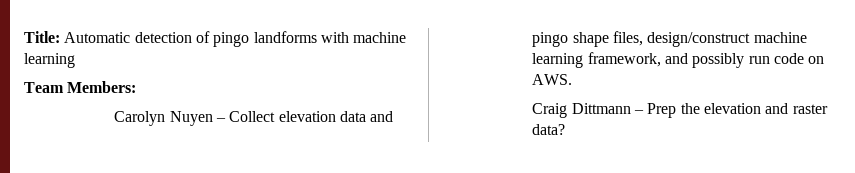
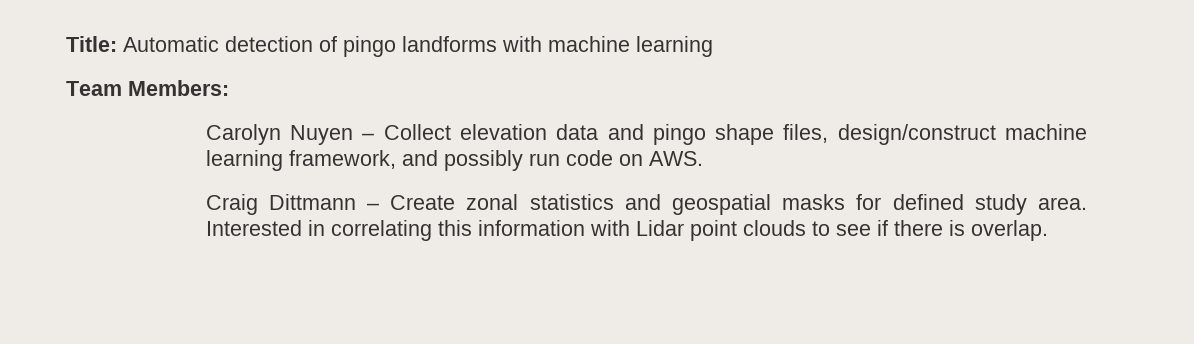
[647,103,828,118] [532,124,566,135] Prep the elevation and raster data? -> [390,194,1087,215] [205,220,1048,241] Create zonal statistics and geospatial masks for defined study area. Interested in correlating this information with Lidar point clouds to see if there is overlap.

